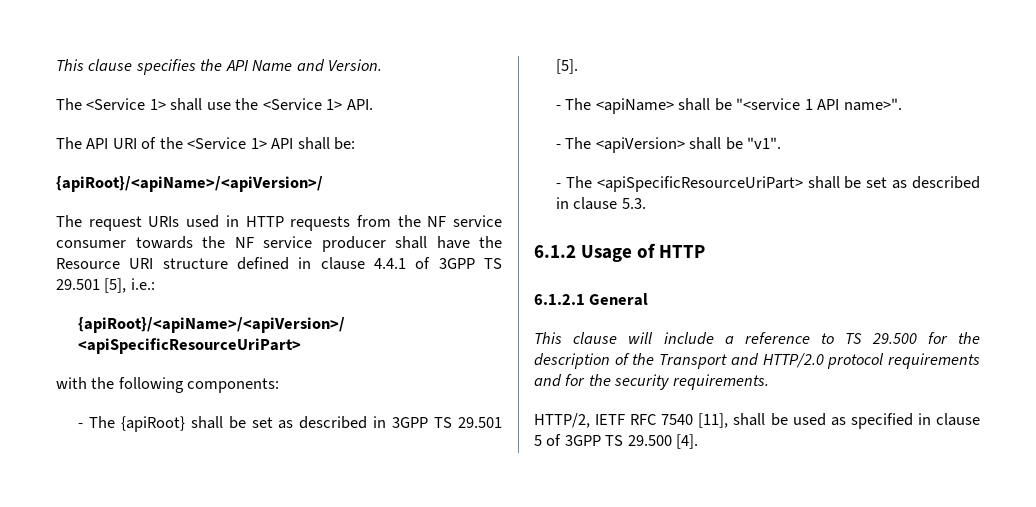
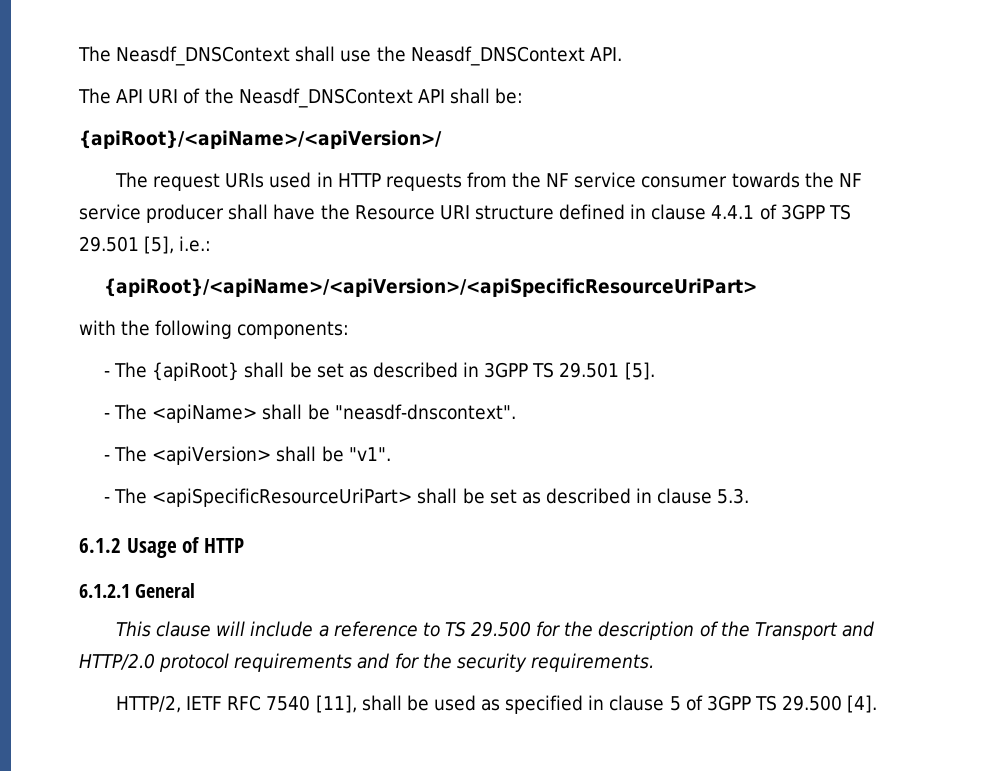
[56,59,383,75] [56,98,166,110] This clause specifies the API Name and Version. // The <Service 1> -> [78,46,291,66] The Neasdf_DNSContext
[262,98,343,110] <Service 1> -> [410,46,585,66] Neasdf_DNSContext
[187,137,267,149] <Service 1> -> [238,88,413,108] Neasdf_DNSContext
[736,98,902,111] "<service 1 API name>". -> [334,404,516,420] "neasdf-dnscontext".

